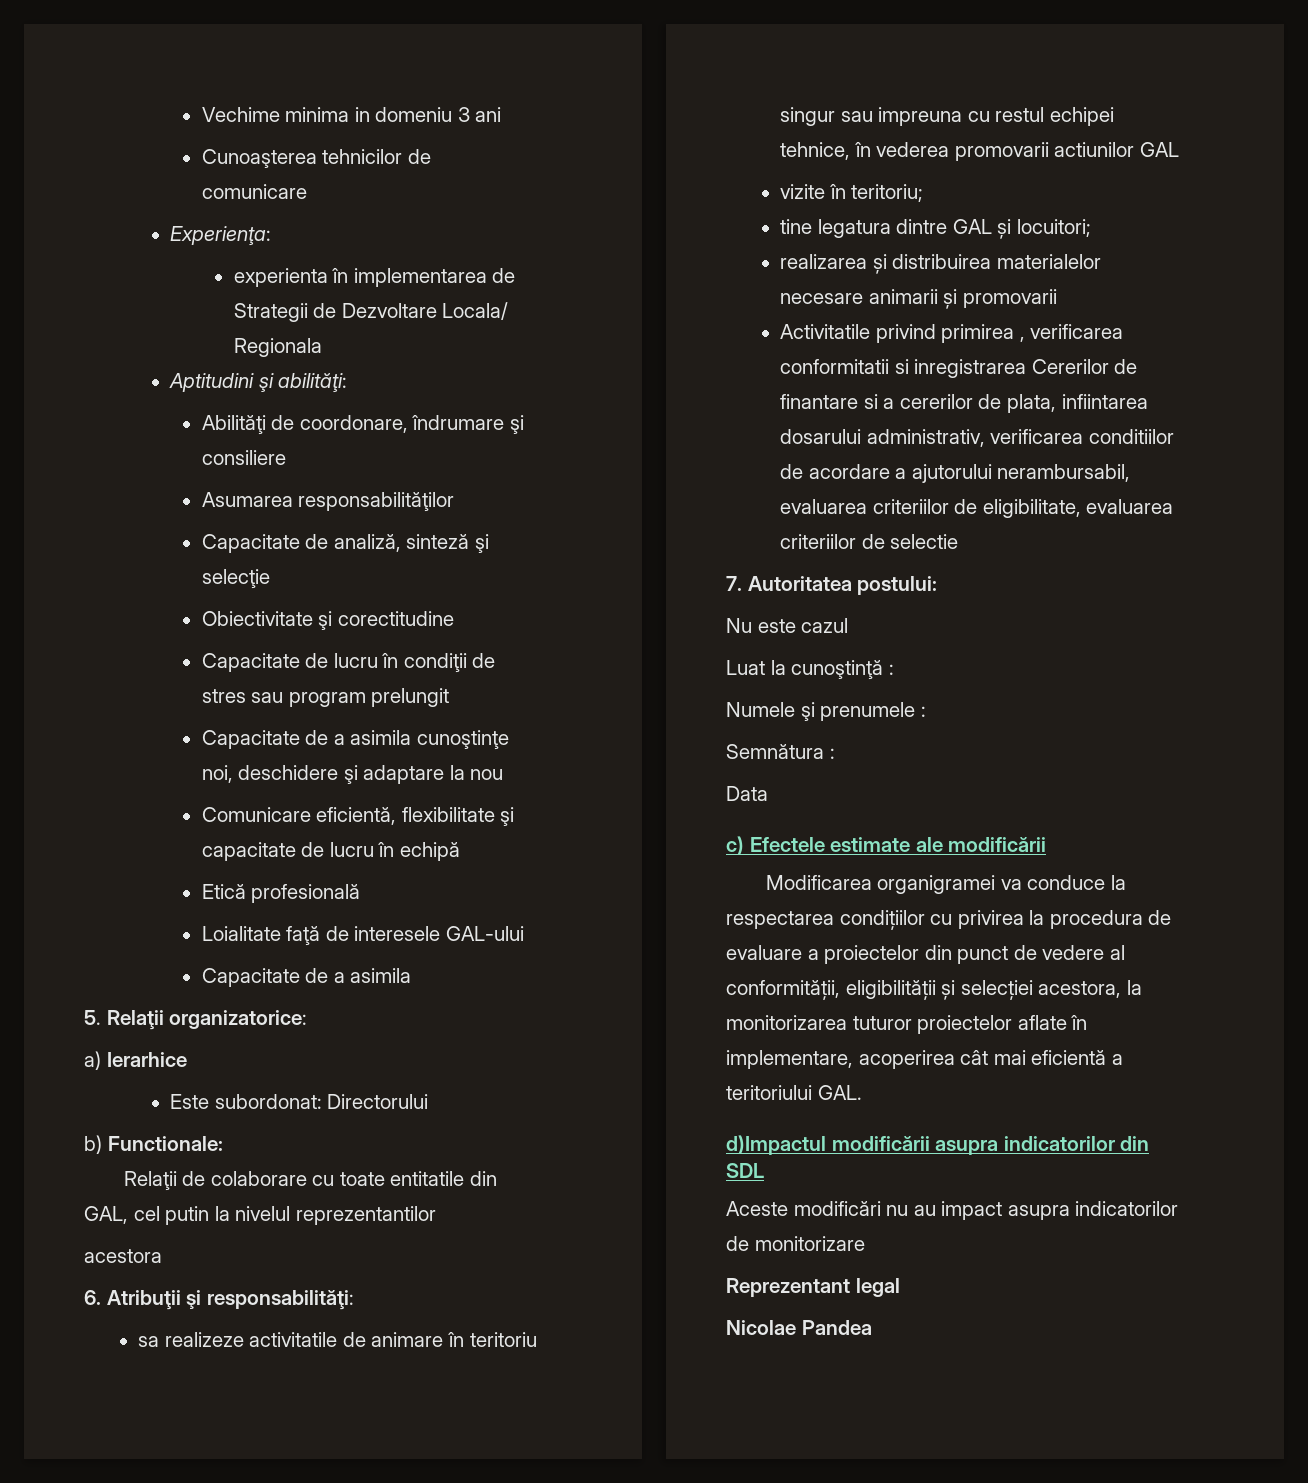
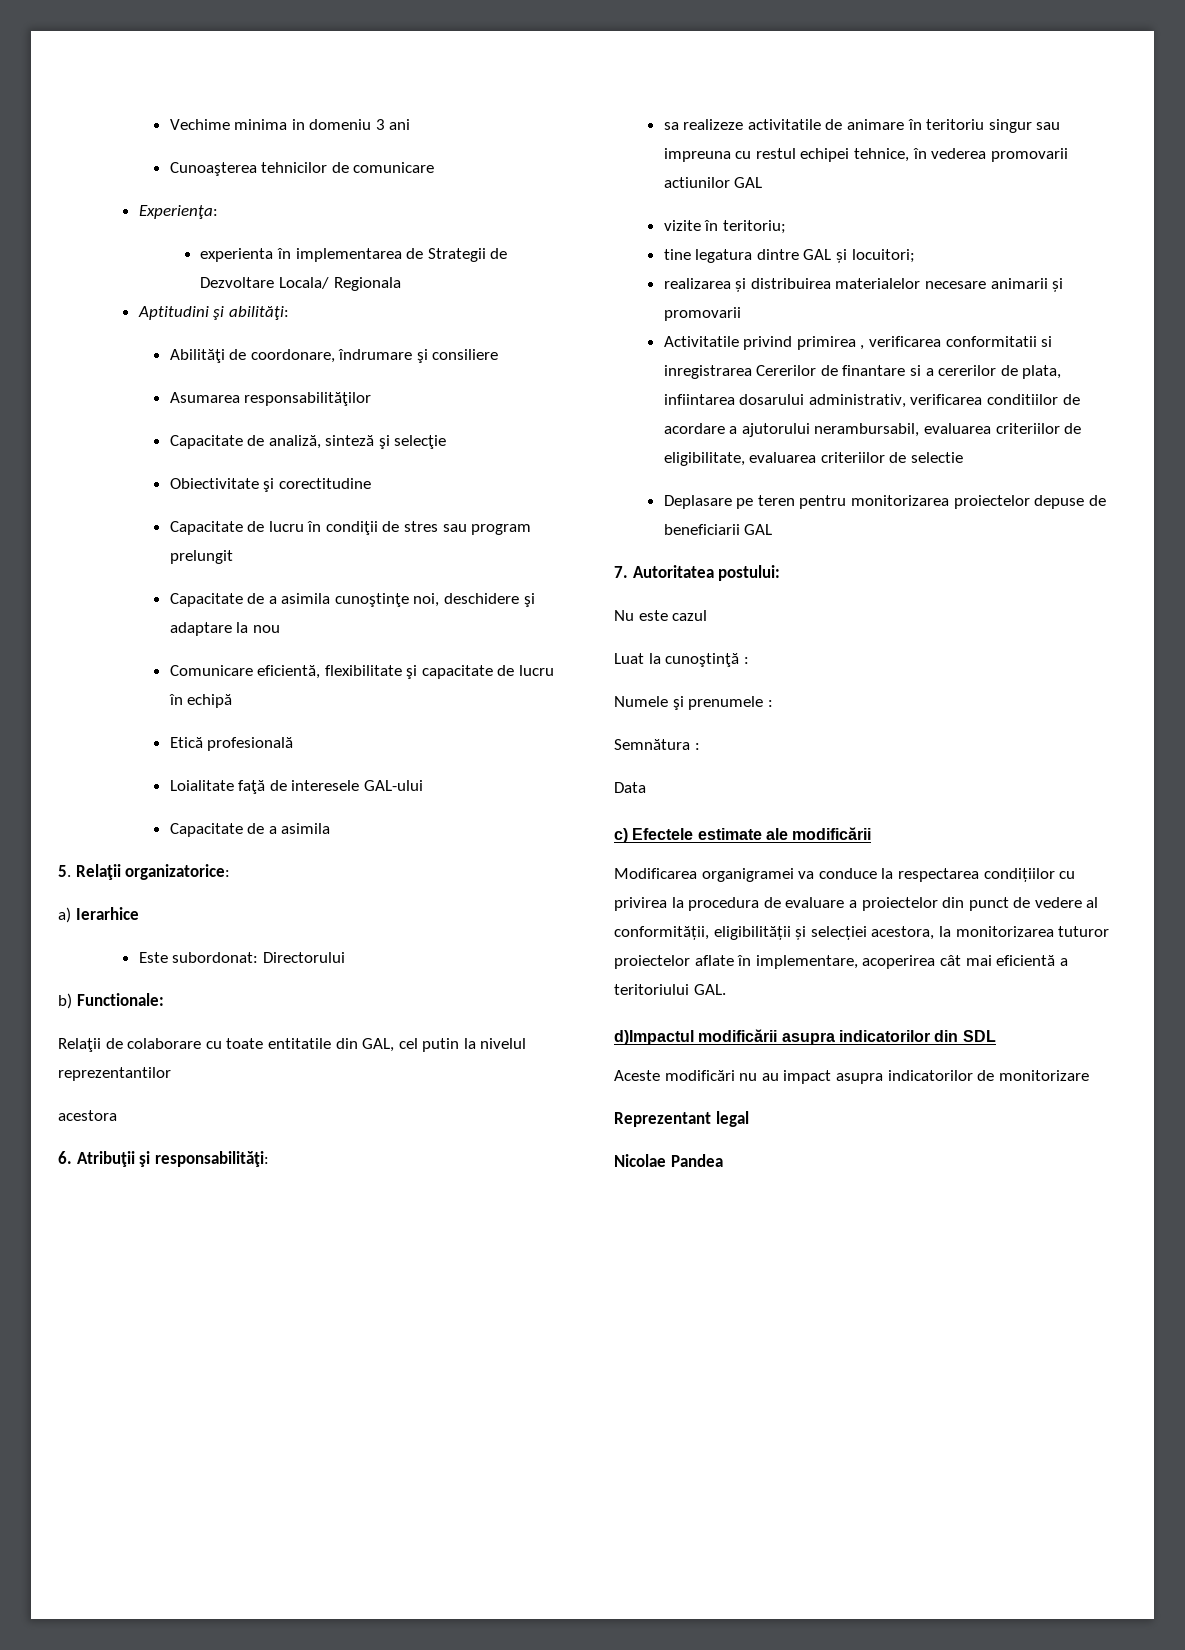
(959, 541) none -> [663,495,1106,509] [663,524,773,535] // Deplasare pe teren pentru monitorizarea proiectelor depuse de beneficiarii GAL

